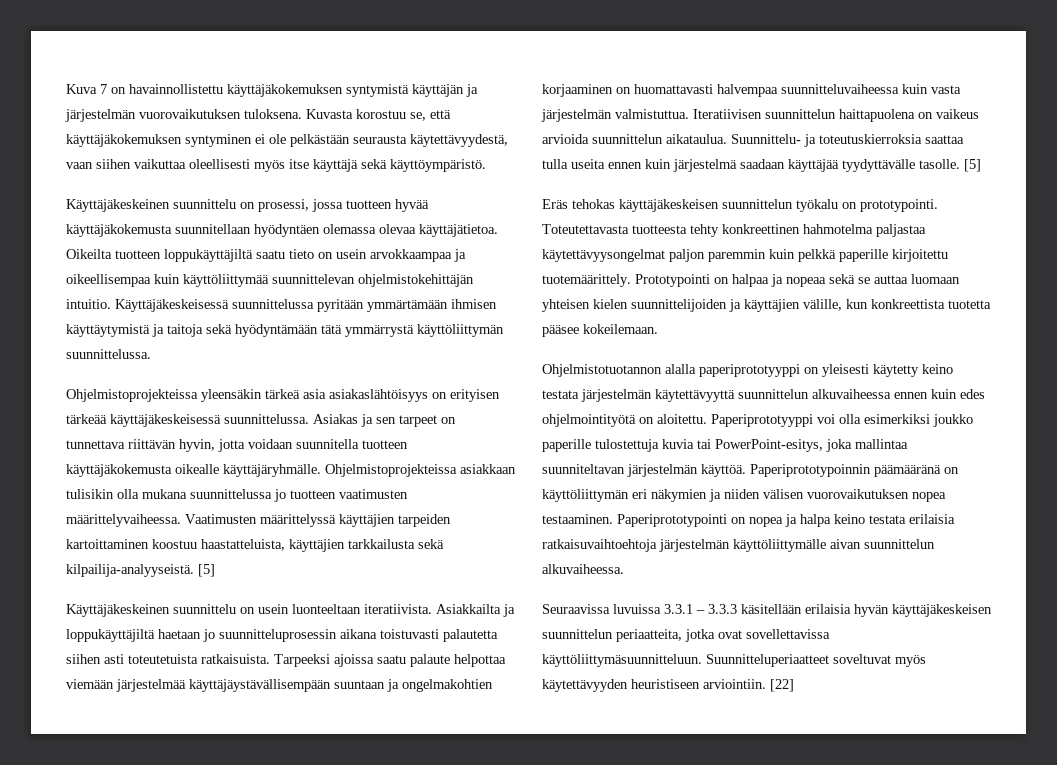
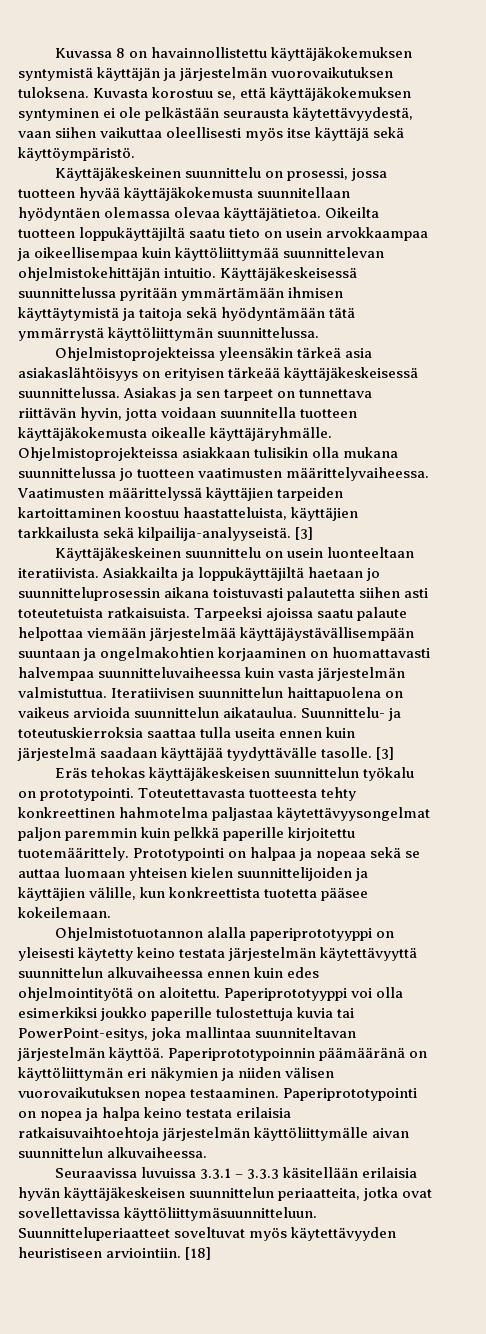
[66,84,107,94] Kuva 7 -> [54,48,125,58] Kuvassa 8
[198,564,215,577] [5] -> [295,527,314,540] [3]
[964,159,981,172] [5] -> [376,747,395,760] [3]
[770,679,794,692] [22] -> [185,1247,212,1260] [18]

